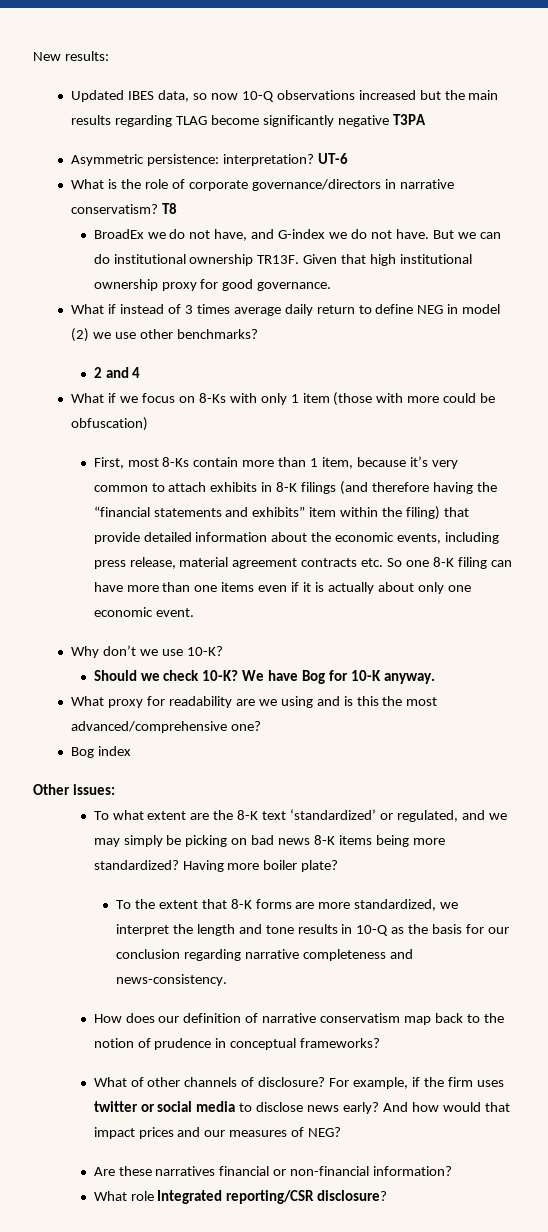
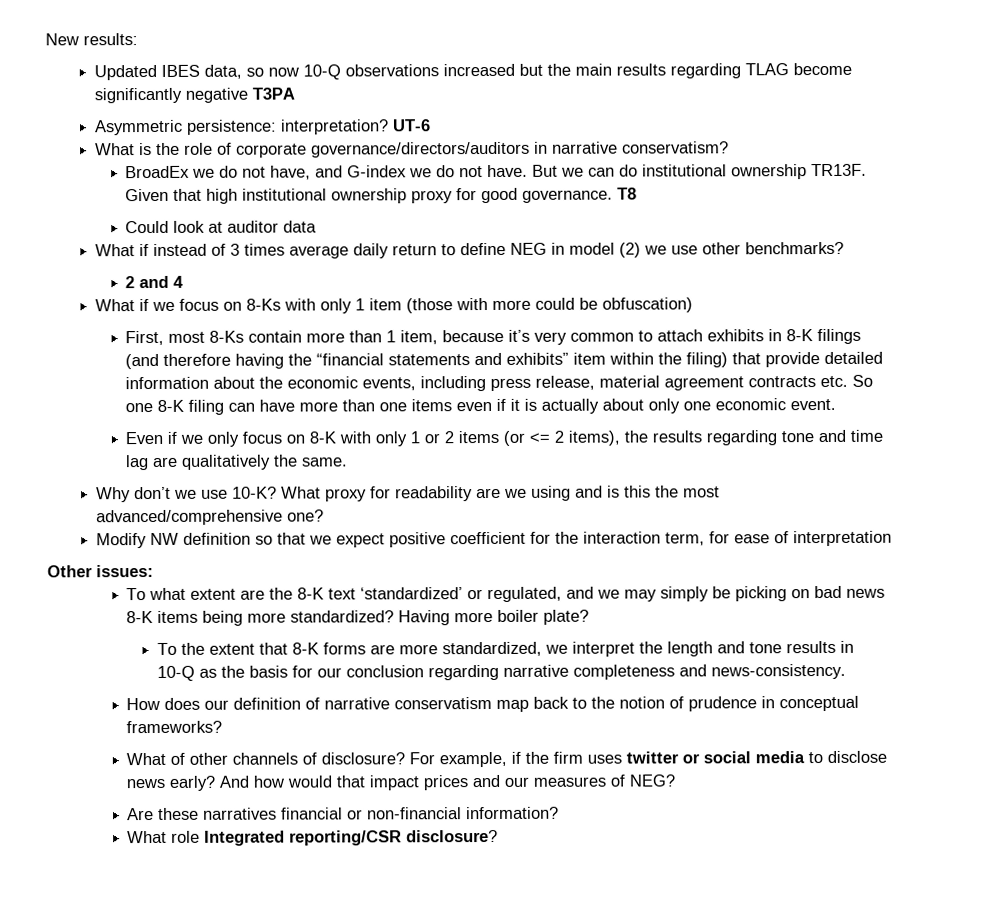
[251,179,381,191] governance/directors -> [310,141,530,158] governance/directors/auditors
[162,203,178,214] T8 -> (729, 147) none
(332, 286) none -> [617,187,638,200] [125,220,318,234] T8 // Could look at auditor data
(194, 612) none -> [125,429,884,447] [125,454,349,471] // Even if we only focus on 8-K with only 1 or 2 items (or <= 2 items), the results regarding tone and time lag are qualitatively the same.
[93,670,435,684] // Should we check 10-K? We have Bog for 10-K anyway. // -> (277, 492) none
[71,746,132,758] Bog index -> [95,530,892,549] Modify NW definition so that we expect positive coefficient for the interaction term, for ease of interpretation

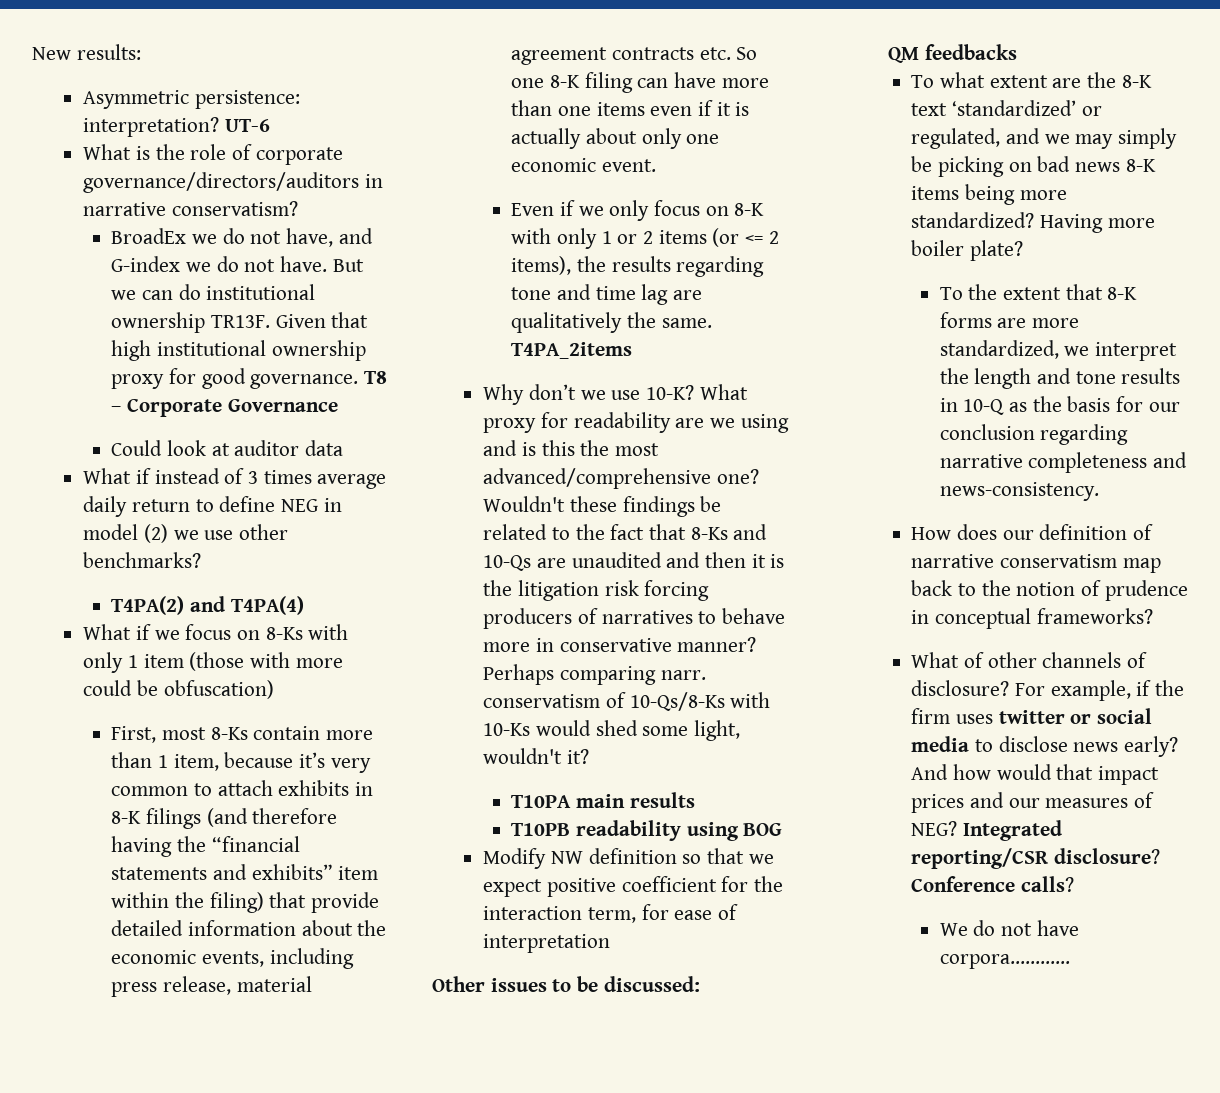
[93,62,852,81] [93,87,295,104] // Updated IBES data, so now 10-Q observations increased but the main results regarding TLAG become significantly negative T3PA -> (141, 52) none
(638, 193) none -> [111,399,338,417] – Corporate Governance
[125,275,185,289] 2 and 4 -> [111,596,304,615] T4PA(2) and T4PA(4)
(349, 462) none -> [511,342,633,359] T4PA_2items
(324, 515) none -> [483,496,722,517] [483,524,768,540] [483,552,785,571] [483,580,710,601] [483,608,785,629] [483,637,757,652] [483,664,706,685] [483,692,771,711] [483,720,740,741] [483,748,589,764] [511,792,695,808] [511,820,783,841] Wouldn't these findings be related to the fact that 8-Ks and 10-Qs are unaudited and then it is the litigation risk forcing producers of narratives to behave more in conservative manner? Perhaps comparing narr. conservatism of 10-Qs/8-Ks with 10-Ks would shed some light, wouldn't it? // T10PA main results // T10PB readability using BOG
[96,565,154,578] issues: -> [490,976,700,992] [888,44,1018,63] issues to be discussed: // QM feedbacks
[127,806,560,821] [127,829,499,846] // Are these narratives financial or non-financial information? // What role Integrated reporting/CSR disclosure? -> [963,820,1063,841] [911,848,1161,869] [911,876,1075,892] [939,920,1079,936] [939,954,1070,969] Integrated reporting/CSR disclosure? Conference calls? // We do not have corpora…………

